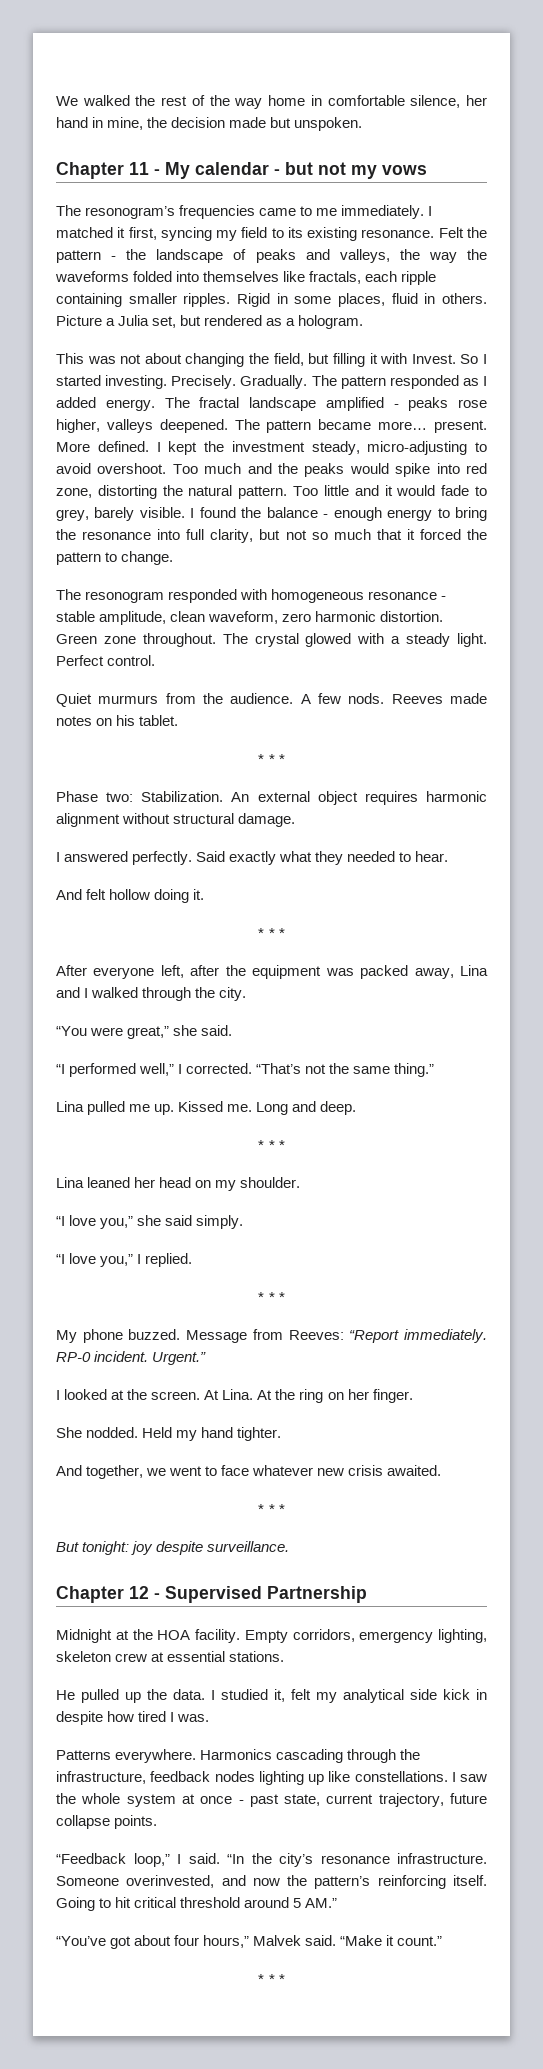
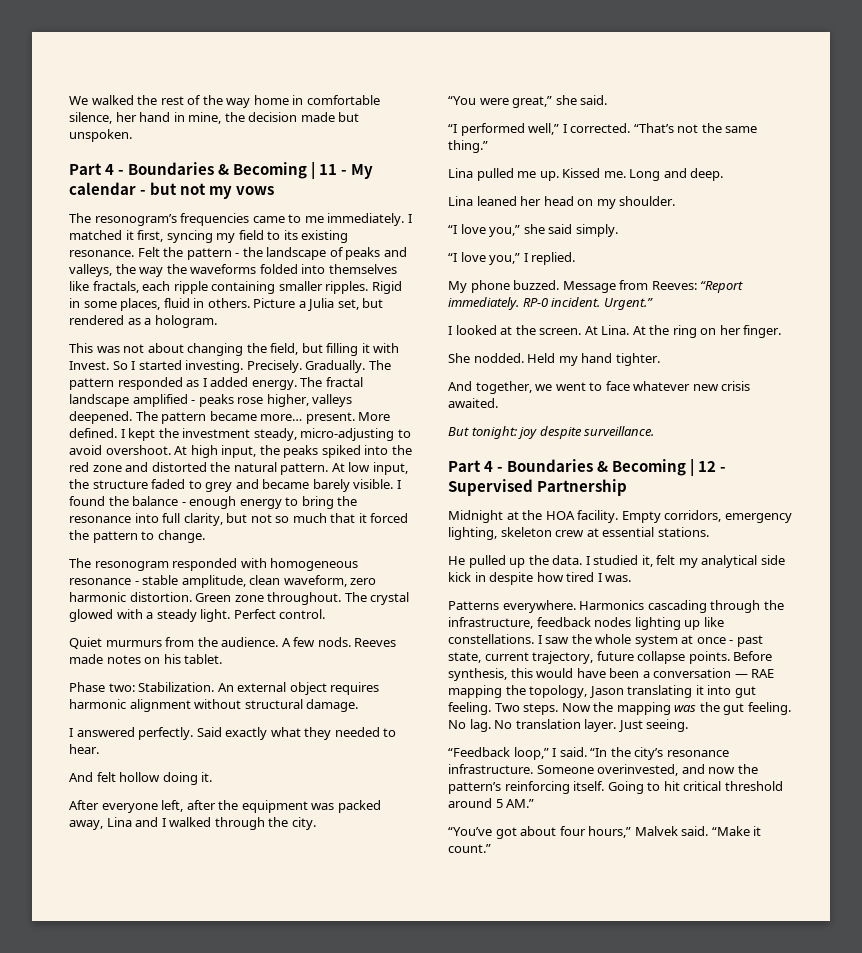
[56,162,124,179] Chapter -> [69,162,316,180] Part 4 - Boundaries & Becoming |
[172,463,487,477] [56,485,487,499] [56,509,89,521] Too much and the peaks would spike into red zone, distorting the natural pattern. Too little and it would fade to grey, -> [174,445,412,458] [69,462,408,475] [69,479,310,492] At high input, the peaks spiked into the red zone and distorted the natural pattern. At low input, the structure faded to grey and became
[258,754,285,764] // * * * -> (223, 659) none
[258,928,285,938] // * * * -> (213, 777) none
[258,1140,285,1150] // * * * -> (724, 174) none
[258,1292,285,1302] // * * * -> (576, 258) none
[258,1504,285,1514] // * * * -> (498, 403) none
[56,1586,124,1603] Chapter -> [448,459,695,477] Part 4 - Boundaries & Becoming |
(158, 1822) none -> [733,651,773,661] [448,668,775,681] [448,685,756,698] [448,702,791,715] [448,719,689,732] Before synthesis, this would have been a conversation — RAE mapping the topology, Jason translating it into gut feeling. Two steps. Now the mapping was the gut feeling. No lag. No translation layer. Just seeing.
[258,1974,285,1984] // * * * -> (491, 848) none

